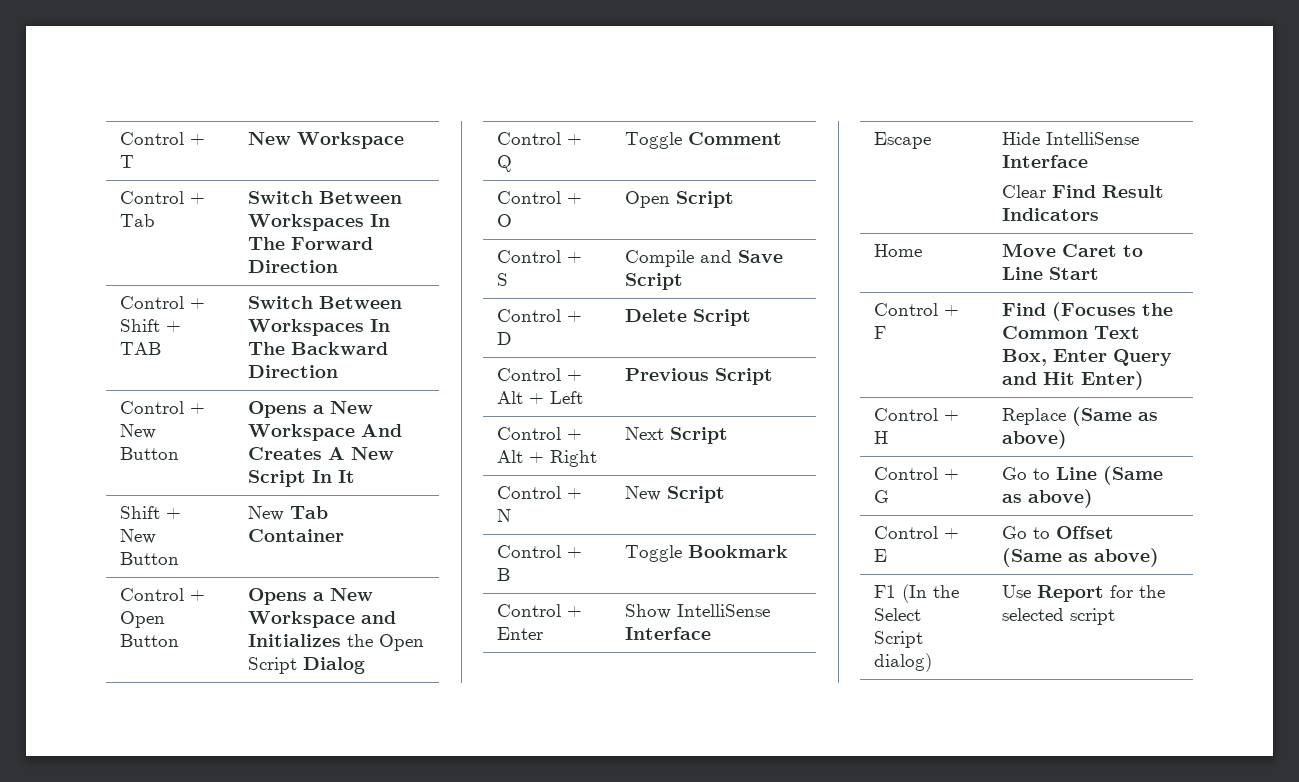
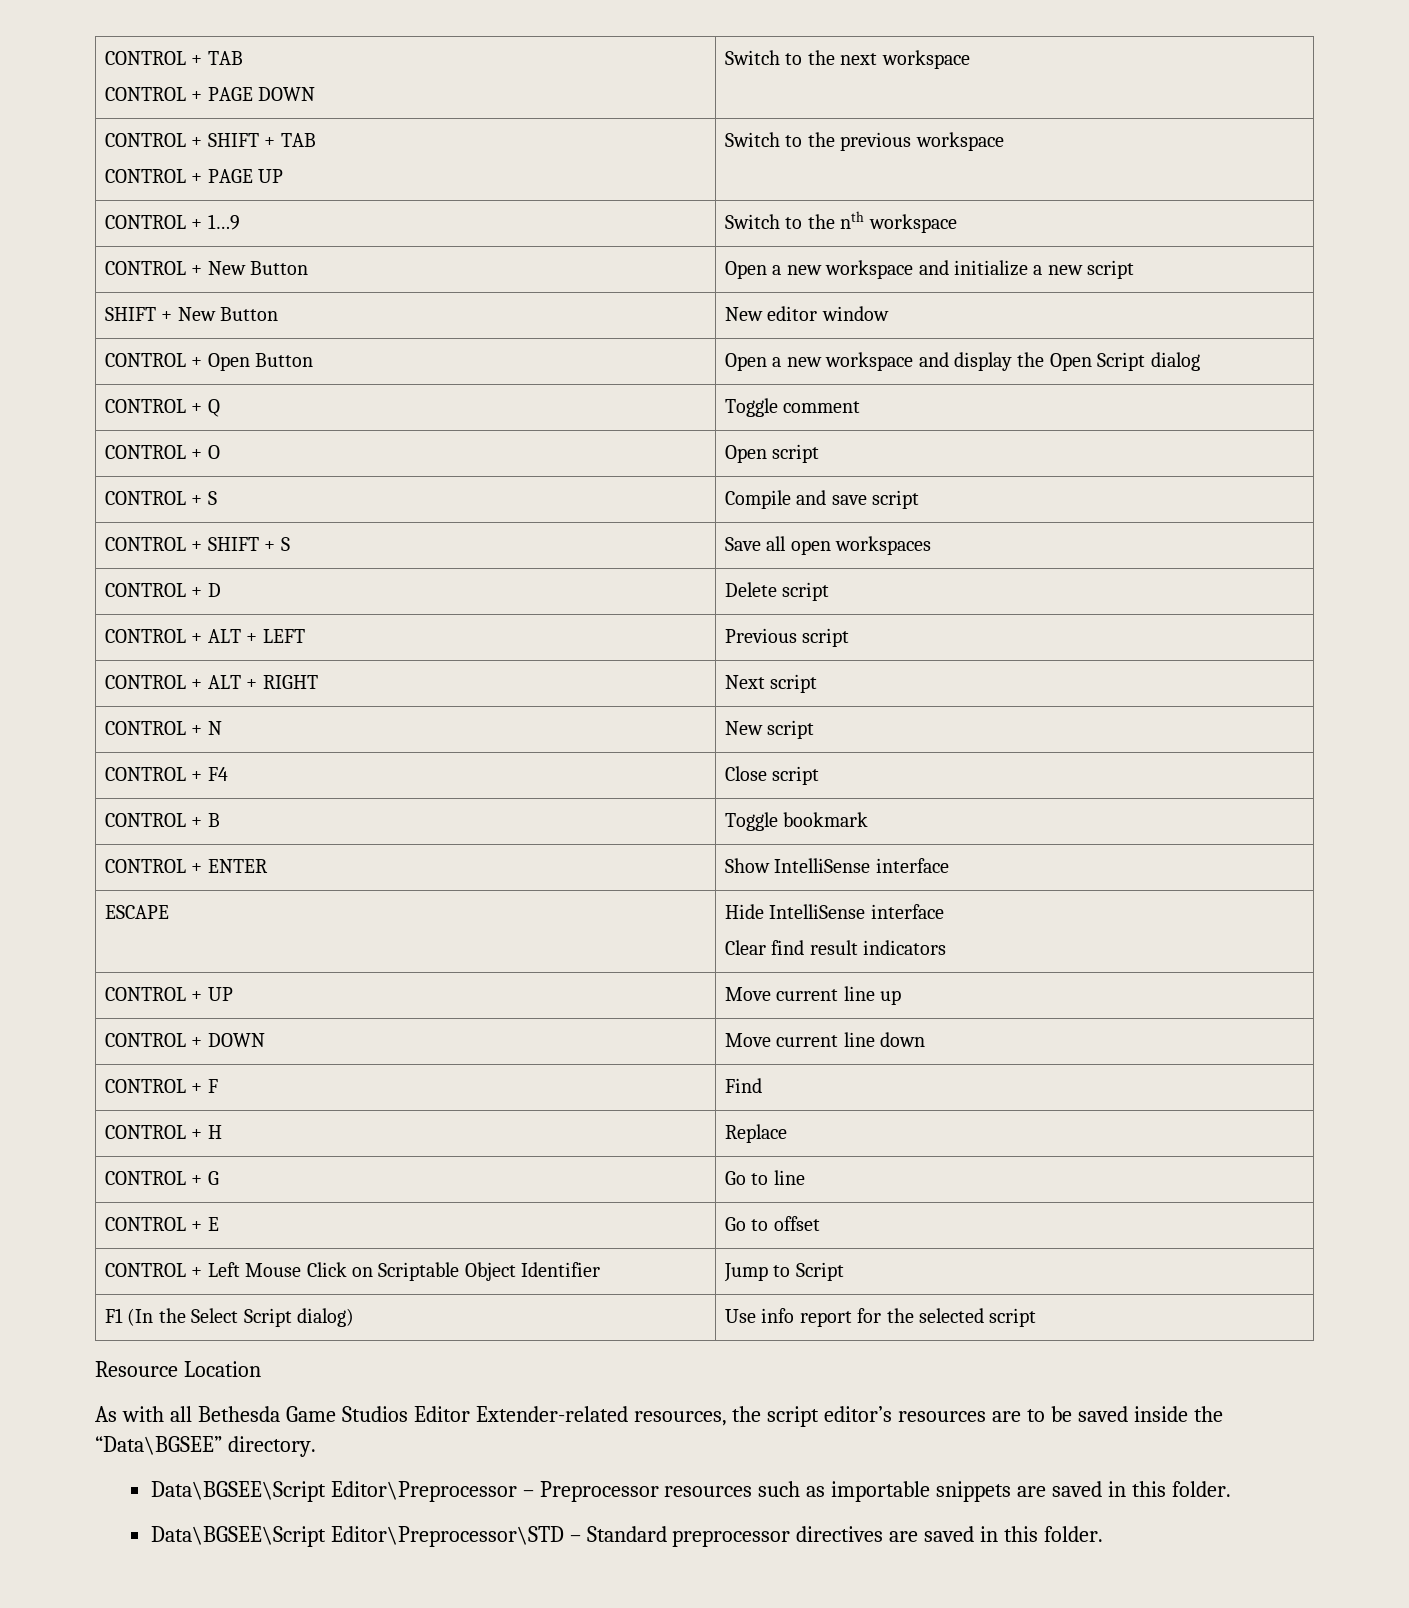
[120,132,206,145] [120,155,135,168] [248,132,405,149] [120,191,206,204] [120,214,156,227] [248,191,403,204] [248,214,391,231] [248,237,374,250] [248,260,339,273] [120,296,206,309] [120,319,182,332] [120,342,162,355] [248,296,403,309] [248,319,391,336] [248,342,389,355] [248,365,339,378] [120,401,206,414] [120,424,157,439] [120,447,180,460] [248,401,374,418] [248,424,403,441] [248,447,395,460] [248,470,356,487] [120,506,161,519] Control + T | New Workspace // Control + Tab | Switch Between Workspaces In The Forward Direction // Control + Shift + TAB | Switch Between Workspaces In The Backward Direction // Control + New Button | Opens a New Workspace And Creates A New Script In It // Shift -> [105,51,243,65] [105,87,316,101] [725,50,970,69] [105,133,316,147] [105,169,284,183] [725,132,1004,151] [105,214,240,230] [725,211,957,233] [105,261,309,275] [725,260,1135,279] [105,307,157,321] CONTROL + TAB // CONTROL + PAGE DOWN | Switch to the next workspace // CONTROL + SHIFT + TAB // CONTROL + PAGE UP | Switch to the previous workspace // CONTROL + 1…9 | Switch to the nth workspace // CONTROL + New Button | Open a new workspace and initialize a new script // SHIFT
[290,506,329,519] [248,529,345,542] [120,588,185,601] Tab Container // Control -> [767,306,889,321] [105,353,187,367] editor window // CONTROL
[248,588,374,605] [248,611,397,628] [248,634,342,647] Opens a New Workspace and Initializes -> [725,352,1013,371] Open a new workspace and display
[303,657,366,674] [497,132,562,145] Dialog // Control -> [1150,352,1200,371] [105,399,187,413] dialog // CONTROL
[688,132,783,145] [497,191,562,204] Comment // Control -> [783,401,861,413] [105,445,187,459] comment // CONTROL
[676,191,735,208] [497,250,562,263] Script // Control -> [772,444,820,463] [105,491,187,505] script // CONTROL
[738,250,784,263] [625,273,684,290] [497,309,583,322] [497,332,513,345] [625,309,752,326] [497,368,583,381] [497,391,584,404] [625,368,774,385] [497,427,583,440] [497,450,598,467] Save Script // Control + D | Delete Script // Control + Alt + Left | Previous Script // Control + Alt + Right -> [831,490,920,509] [105,537,290,551] [725,536,932,555] [105,583,221,597] [725,582,830,601] [105,629,305,643] [725,628,850,647] [105,675,318,689] save script // CONTROL + SHIFT + S | Save all open workspaces // CONTROL + D | Delete script // CONTROL + ALT + LEFT | Previous script // CONTROL + ALT + RIGHT
[670,427,729,444] [497,486,562,499] Script // Control -> [770,674,818,693] [105,721,187,735] script // CONTROL
[667,486,726,503] [497,545,562,558] Script // Control -> [767,720,815,739] [105,767,228,781] [725,766,820,785] [105,813,187,827] script // CONTROL + F4 | Close script // CONTROL
[688,545,789,558] [497,604,583,617] [497,627,544,640] Bookmark // Control + Enter -> [783,812,869,827] [105,859,268,873] bookmark // CONTROL + ENTER
[625,627,712,640] [874,132,932,149] Interface // Escape -> [875,858,949,873] [105,905,170,919] interface // ESCAPE
[1002,155,1089,168] Interface -> [870,904,944,919] interface
[1052,185,1165,198] [1002,208,1100,221] [874,244,923,257] [1002,243,1144,257] [1002,267,1100,280] [874,303,960,316] [874,326,887,339] [1002,302,1174,321] [1002,326,1141,339] [1002,349,1173,366] [1002,371,1145,390] [874,408,939,421] Find Result Indicators // Home | Move Caret to Line Start // Control + F | Find (Focuses the Common Text Box, Enter Query and Hit Enter) // Control -> [771,940,947,955] [105,987,233,1001] [725,986,902,1005] [105,1033,265,1047] [725,1032,926,1047] [105,1079,218,1093] [725,1078,763,1093] [105,1125,187,1139] find result indicators // CONTROL + UP | Move current line up // CONTROL + DOWN | Move current line down // CONTROL + F | Find // CONTROL
[1072,407,1159,426] [1002,430,1068,449] [874,467,939,480] (Same as above) // Control -> [105,1171,187,1185] // CONTROL
[1056,466,1164,485] [1002,489,1094,508] [874,526,939,539] Line (Same as above) // Control -> [773,1170,805,1185] [105,1217,187,1231] line // CONTROL
[1056,526,1115,539] [1002,548,1160,567] Offset (Same as above) -> [773,1216,820,1231] [105,1262,601,1281] [724,1262,844,1282] offset // CONTROL + Left Mouse Click on Scriptable Object Identifier | Jump to Script
[1037,585,1105,602] Report -> [761,1308,852,1327] info report
(1116, 616) none -> [95,1361,261,1377] [95,1406,1223,1427] [95,1436,316,1457] [150,1481,1231,1502] [150,1526,1104,1547] // Resource Location // As with all Bethesda Game Studios Editor Extender-related resources, the script editor’s resources are to be saved inside the “Data\BGSEE” directory. // Data\BGSEE\Script Editor\Preprocessor – Preprocessor resources such as importable snippets are saved in this folder. // Data\BGSEE\Script Editor\Preprocessor\STD – Standard preprocessor directives are saved in this folder.

